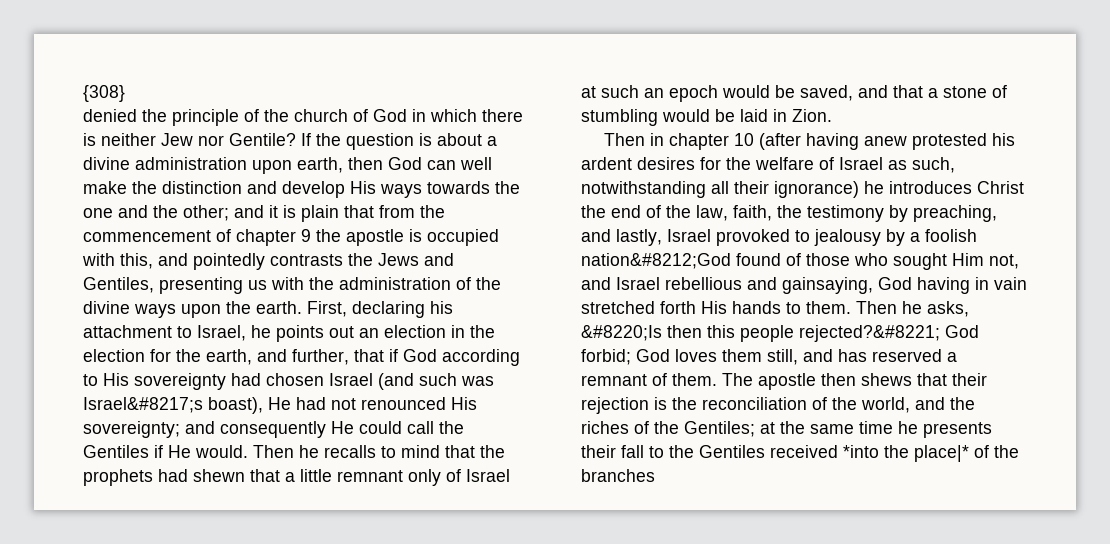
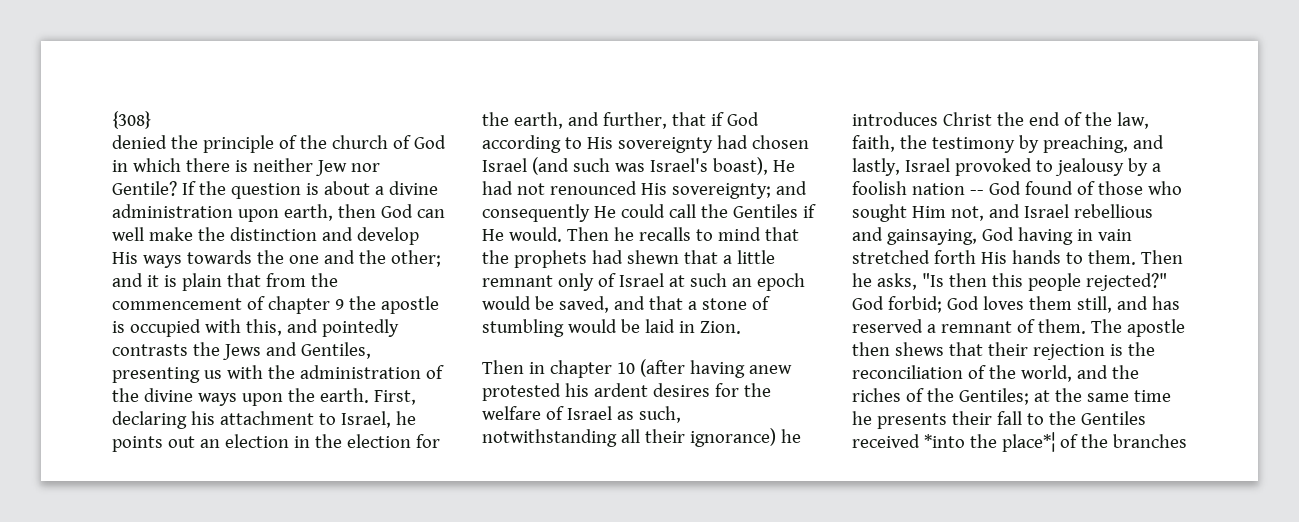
[83,397,203,413] Israel&#8217;s -> [649,158,708,172] Israel's
[581,253,731,269] nation&#8212;God -> [911,181,1021,195] nation -- God
[581,325,662,341] &#8220;Is -> [921,273,944,287] "Is
[799,325,940,342] rejected?&#8221; -> [1085,273,1167,291] rejected?"
[914,445,969,462] place|* -> [1001,432,1055,452] place*¦

